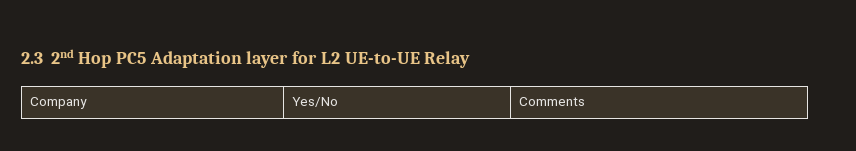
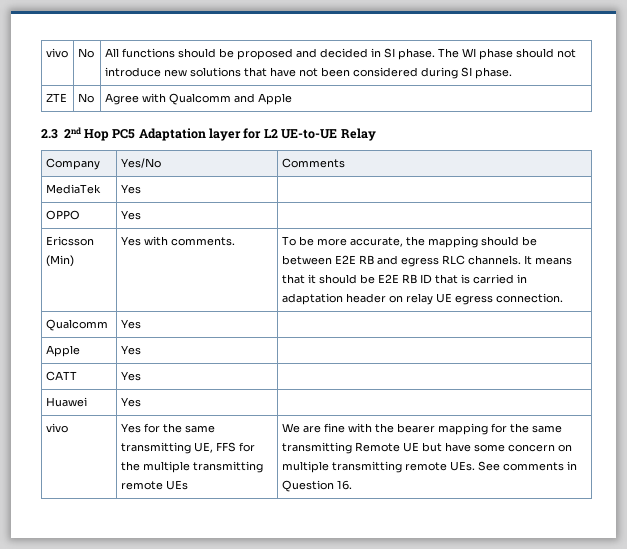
(21, 58) none -> [45,48,68,58] [77,48,94,58] [104,48,576,60] [104,67,512,79] [45,93,67,102] [77,93,94,103] [104,93,292,105] vivo | No | All functions should be proposed and decided in SI phase. The WI phase should not introduce new solutions that have not been considered during SI phase. // ZTE | No | Agree with Qualcomm and Apple //
(586, 101) none -> [45,184,101,194] [120,184,141,194] [45,210,80,220] [120,210,141,220] [45,236,94,246] [45,255,74,267] [120,236,235,246] [281,236,537,248] [281,255,572,267] [281,274,527,284] [281,293,563,305] [45,319,108,331] [120,319,141,329] [45,345,80,357] [120,345,141,355] [45,371,77,381] [120,371,141,381] [45,397,87,407] [120,397,141,407] [45,423,68,433] [120,423,215,433] [120,442,255,454] [120,461,263,473] [120,480,188,490] [281,423,562,435] [281,442,572,454] [281,461,577,473] [281,480,352,492] // MediaTek | Yes | // OPPO | Yes | // Ericsson (Min) | Yes with comments. | To be more accurate, the mapping should be between E2E RB and egress RLC channels. It means that it should be E2E RB ID that is carried in adaptation header on relay UE egress connection. // Qualcomm | Yes | // Apple | Yes | // CATT | Yes | // Huawei | Yes | // vivo | Yes for the same transmitting UE, FFS for the multiple transmitting remote UEs | We are fine with the bearer mapping for the same transmitting Remote UE but have some concern on multiple transmitting remote UEs. See comments in Question 16.

